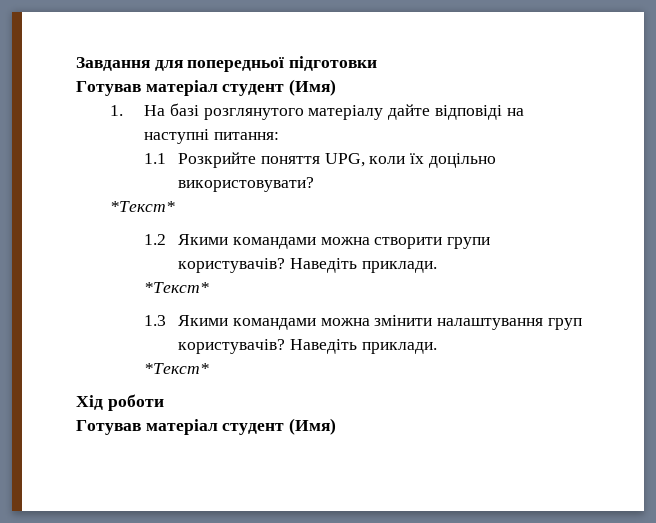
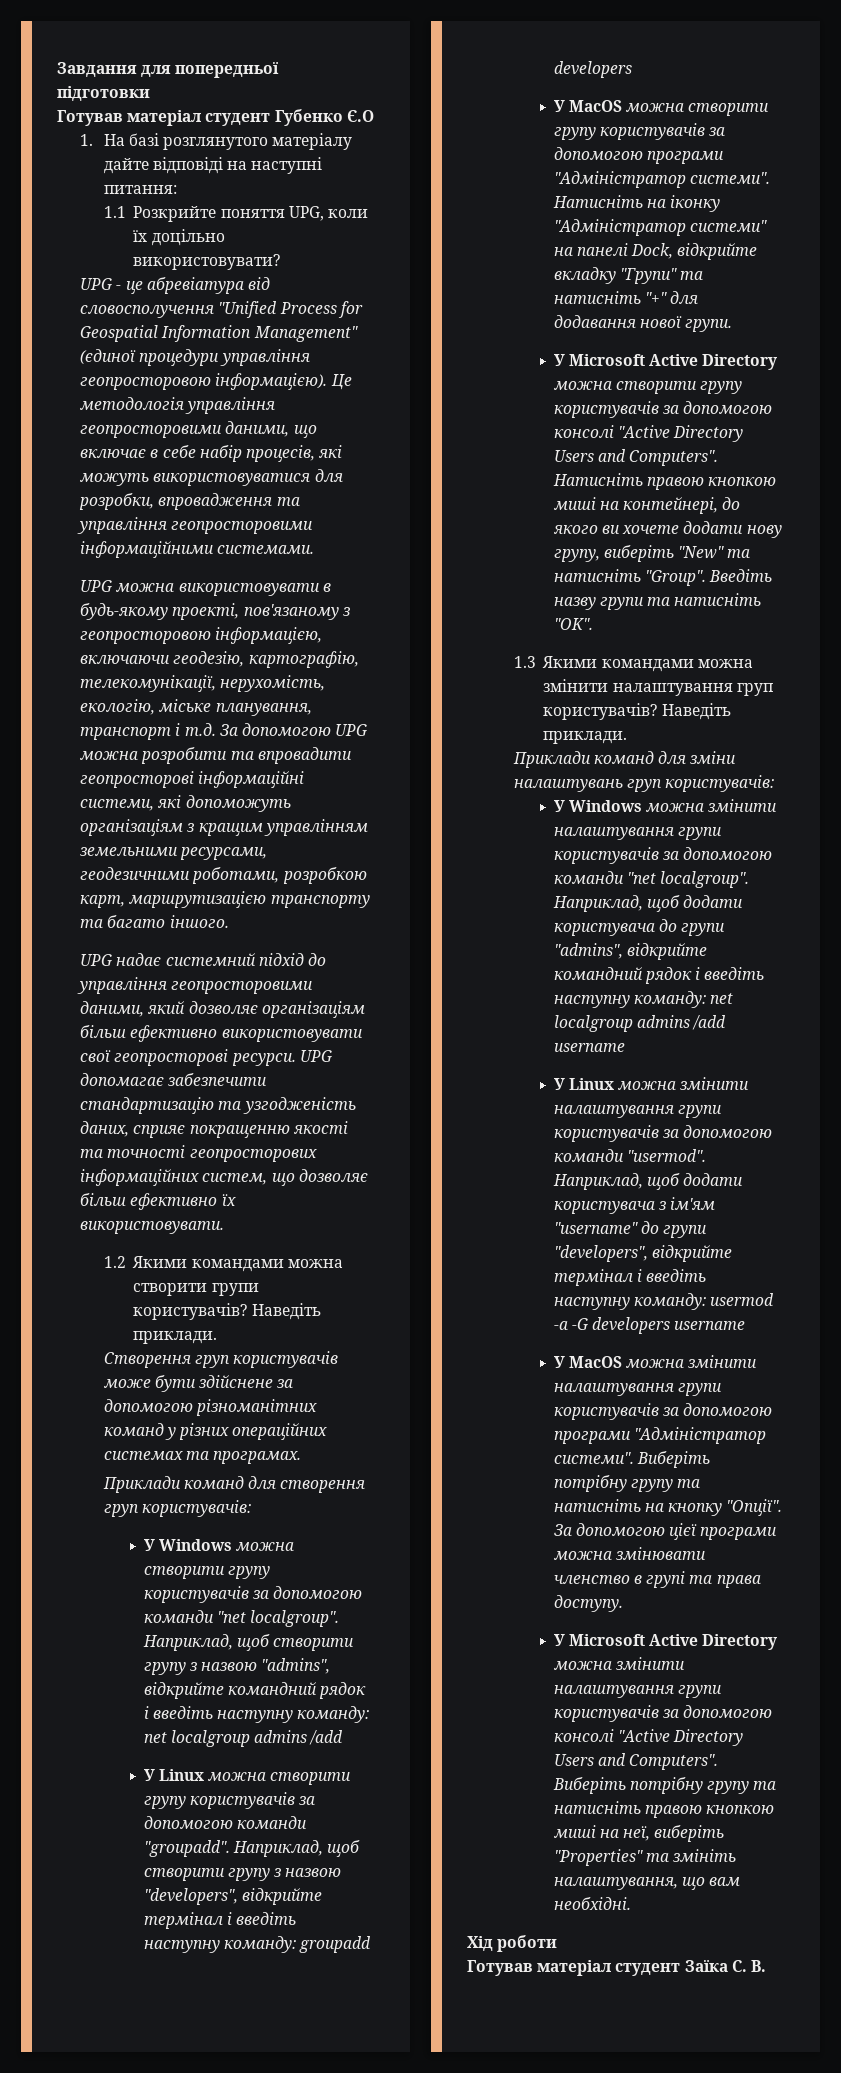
[289,79,337,96] (Имя) -> [274,109,374,126] Губенко Є.О
[110,201,176,212] *Текст* -> [80,277,271,294] [80,301,363,318] [80,325,358,342] [80,349,310,366] [80,373,352,390] [80,397,276,414] [80,421,317,438] [80,445,343,462] [80,469,343,486] [79,493,300,510] [77,517,314,534] [80,541,315,558] [80,580,331,596] [80,603,350,620] [80,627,323,644] [80,651,359,668] [80,675,326,692] [80,699,312,716] [80,723,368,740] [80,747,352,764] [80,771,305,788] [80,795,291,812] [80,819,368,836] [80,847,268,860] [80,867,367,884] [80,891,370,908] [80,915,229,928] [80,953,327,966] [77,977,314,994] [80,1001,365,1018] [80,1025,363,1042] [80,1049,332,1066] [80,1073,268,1086] [80,1097,356,1114] [80,1121,348,1138] [80,1145,317,1162] [80,1169,368,1186] [80,1193,236,1210] [80,1221,225,1234] UPG - це абревіатура від словосполучення "Unified Process for Geospatial Information Management" (єдиної процедури управління геопросторовою інформацією). Це методологія управління геопросторовими даними, що включає в себе набір процесів, які можуть використовуватися для розробки, впровадження та управління геопросторовими інформаційними системами. // UPG можна використовувати в будь-якому проекті, пов'язаному з геопросторовою інформацією, включаючи геодезію, картографію, телекомунікації, нерухомість, екологію, міське планування, транспорт і т.д. За допомогою UPG можна розробити та впровадити геопросторові інформаційні системи, які допоможуть організаціям з кращим управлінням земельними ресурсами, геодезичними роботами, розробкою карт, маршрутизацією транспорту та багато іншого. // UPG надає системний підхід до управління геопросторовими даними, який дозволяє організаціям більш ефективно використовувати свої геопросторові ресурси. UPG допомагає забезпечити стандартизацію та узгодженість даних, сприяє покращенню якості та точності геопросторових інформаційних систем, що дозволяє більш ефективно їх використовувати.
[144,282,210,293] *Текст* -> [103,1351,338,1368] [103,1375,294,1392] [103,1399,317,1416] [103,1423,328,1440] [103,1451,301,1464] [102,1476,366,1493] [103,1500,251,1517] [143,1539,295,1551] [143,1566,271,1579] [143,1586,363,1603] [143,1610,340,1627] [142,1634,355,1651] [143,1658,331,1675] [143,1682,367,1699] [143,1706,370,1723] [143,1730,344,1747] [143,1769,352,1785] [143,1792,316,1809] [143,1816,308,1829] [143,1840,361,1857] [143,1868,342,1881] [143,1888,323,1905] [143,1912,297,1929] [143,1936,372,1953] [553,61,632,78] [553,100,770,116] [553,123,726,140] [553,147,725,164] [553,171,771,188] [552,195,721,212] [553,219,768,236] [553,243,758,260] [553,267,704,284] [553,291,699,304] [553,315,733,332] [553,354,778,370] [553,381,743,394] [553,401,773,418] [553,425,744,442] [553,449,719,466] [552,473,777,490] [553,497,741,514] [553,521,782,538] [553,545,751,562] [553,569,773,586] [553,593,762,610] [553,618,593,630] Створення груп користувачів може бути здійснене за допомогою різноманітних команд у різних операційних системах та програмах. // Приклади команд для створення груп користувачів: // У Windows можна створити групу користувачів за допомогою команди "net localgroup". Наприклад, щоб створити групу з назвою "admins", відкрийте командний рядок і введіть наступну команду: net localgroup admins /add // У Linux можна створити групу користувачів за допомогою команди "groupadd". Наприклад, щоб створити групу з назвою "developers", відкрийте термінал і введіть наступну команду: groupadd developers // У MacOS можна створити групу користувачів за допомогою програми "Адміністратор системи". Натисніть на іконку "Адміністратор системи" на панелі Dock, відкрийте вкладку "Групи" та натисніть "+" для додавання нової групи. // У Microsoft Active Directory можна створити групу користувачів за допомогою консолі "Active Directory Users and Computers". Натисніть правою кнопкою миші на контейнері, до якого ви хочете додати нову групу, виберіть "New" та натисніть "Group". Введіть назву групи та натисніть "OK".
[144,363,210,374] *Текст* -> [512,751,737,768] [513,775,774,792] [553,799,778,812] [553,827,723,840] [553,847,773,864] [553,871,750,888] [552,895,744,912] [553,919,726,936] [553,943,708,960] [553,967,765,984] [553,991,734,1008] [553,1015,727,1032] [553,1043,625,1052] [553,1077,750,1090] [553,1105,723,1118] [553,1125,773,1142] [553,1149,707,1162] [552,1173,744,1190] [553,1197,716,1214] [553,1221,708,1238] [553,1245,733,1262] [553,1269,707,1286] [553,1293,775,1310] [553,1317,746,1334] [553,1355,758,1368] [553,1383,723,1396] [553,1403,773,1420] [553,1427,767,1444] [553,1451,711,1468] [553,1475,701,1492] [553,1499,783,1516] [553,1523,778,1540] [553,1547,707,1560] [553,1571,761,1588] [553,1595,623,1612] [553,1634,778,1650] [553,1657,686,1670] [553,1685,723,1698] [553,1705,773,1722] [553,1729,744,1746] [553,1753,719,1770] [552,1777,777,1794] [553,1801,775,1818] [553,1825,725,1842] [553,1849,737,1866] [553,1877,741,1890] [553,1897,631,1910] Приклади команд для зміни налаштувань груп користувачів: // У Windows можна змінити налаштування групи користувачів за допомогою команди "net localgroup". Наприклад, щоб додати користувача до групи "admins", відкрийте командний рядок і введіть наступну команду: net localgroup admins /add username // У Linux можна змінити налаштування групи користувачів за допомогою команди "usermod". Наприклад, щоб додати користувача з ім'ям "username" до групи "developers", відкрийте термінал і введіть наступну команду: usermod -a -G developers username // У MacOS можна змінити налаштування групи користувачів за допомогою програми "Адміністратор системи". Виберіть потрібну групу та натисніть на кнопку "Опції". За допомогою цієї програми можна змінювати членство в групі та права доступу. // У Microsoft Active Directory можна змінити налаштування групи користувачів за допомогою консолі "Active Directory Users and Computers". Виберіть потрібну групу та натисніть правою кнопкою миші на неї, виберіть "Properties" та змініть налаштування, що вам необхідні.
[289,418,337,435] (Имя) -> [684,1959,766,1972] Заїка С. В.

